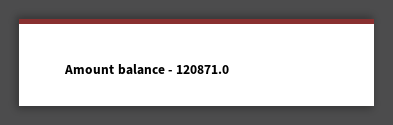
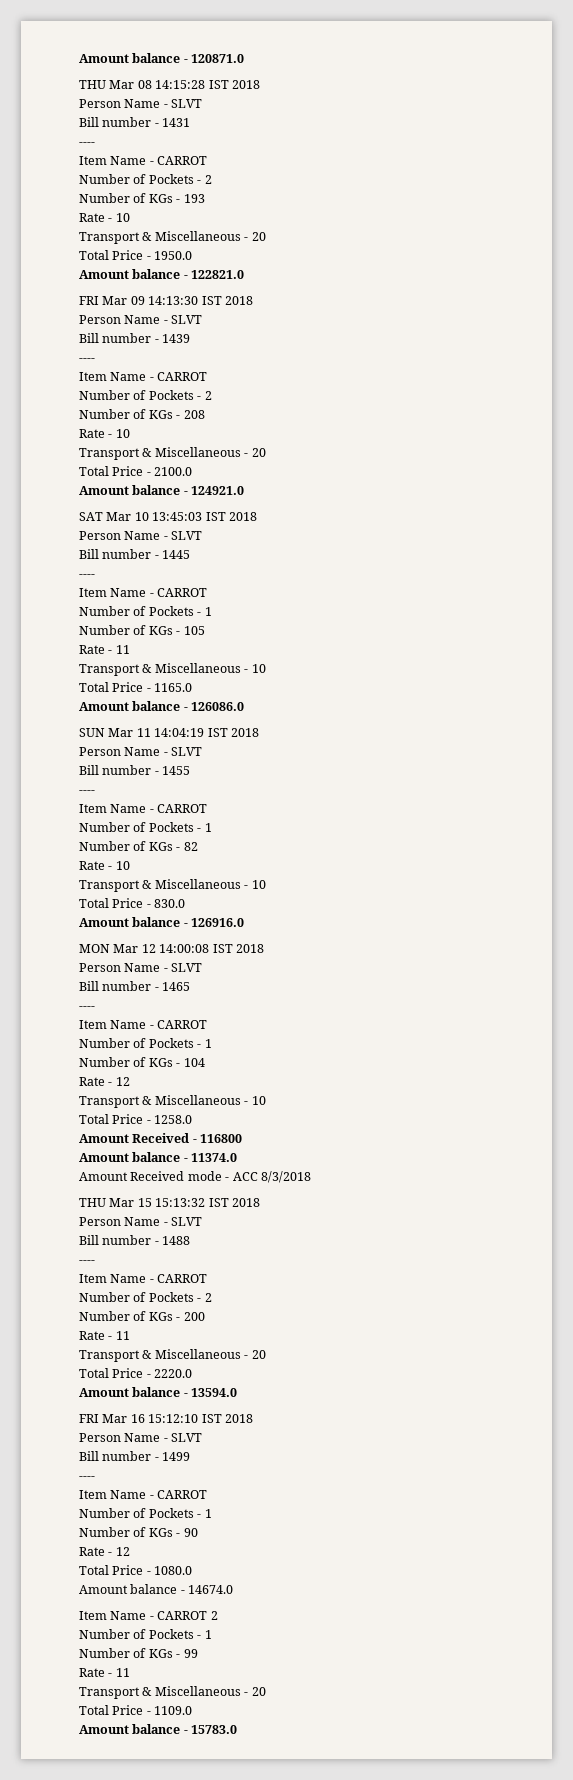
(229, 69) none -> [79,80,260,89] [79,99,203,108] [79,117,191,127] [79,142,95,146] [79,156,208,165] [79,174,212,184] [79,193,205,203] [79,213,130,222] [79,231,266,244] [79,250,193,260] [79,269,245,279] [79,296,253,305] [79,315,203,324] [79,333,191,343] [79,358,95,362] [79,372,208,381] [79,390,212,400] [79,409,205,419] [79,429,130,438] [79,447,266,460] [79,466,193,476] [79,485,245,495] [79,512,257,521] [79,531,203,540] [79,549,191,559] [79,574,95,578] [79,588,208,597] [79,606,212,616] [79,625,205,635] [79,645,130,654] [79,663,266,676] [79,682,193,692] [79,701,245,711] [79,728,259,737] [79,747,203,756] [79,765,191,775] [79,790,95,794] [79,804,208,813] [79,822,212,832] [79,841,198,851] [79,861,130,870] [79,879,266,892] [79,898,186,908] [79,917,245,927] [79,944,264,953] [79,963,203,972] [79,981,191,991] [79,1006,95,1010] [79,1020,208,1029] [79,1038,212,1048] [79,1057,205,1067] [79,1077,130,1086] [79,1095,266,1108] [79,1114,193,1124] [79,1133,243,1143] [79,1152,238,1162] [79,1171,311,1183] [79,1198,260,1207] [79,1217,203,1226] [79,1235,191,1245] [79,1260,95,1264] [79,1274,208,1283] [79,1292,212,1302] [79,1311,205,1321] [79,1331,130,1340] [79,1349,266,1362] [79,1368,193,1378] [79,1387,238,1397] [79,1414,253,1423] [79,1433,203,1442] [79,1451,191,1461] [79,1476,95,1480] [79,1490,208,1499] [79,1508,212,1518] [79,1527,198,1537] [79,1547,130,1556] [79,1565,193,1575] [79,1584,234,1594] [79,1611,218,1620] [79,1629,212,1639] [79,1648,198,1658] [79,1668,130,1677] [79,1686,266,1699] [79,1705,193,1715] [79,1724,238,1734] // THU Mar 08 14:15:28 IST 2018 // Person Name - SLVT // Bill number - 1431 // ---- // Item Name - CARROT // Number of Pockets - 2 // Number of KGs - 193 // Rate - 10 // Transport & Miscellaneous - 20 // Total Price - 1950.0 // Amount balance - 122821.0 // FRI Mar 09 14:13:30 IST 2018 // Person Name - SLVT // Bill number - 1439 // ---- // Item Name - CARROT // Number of Pockets - 2 // Number of KGs - 208 // Rate - 10 // Transport & Miscellaneous - 20 // Total Price - 2100.0 // Amount balance - 124921.0 // SAT Mar 10 13:45:03 IST 2018 // Person Name - SLVT // Bill number - 1445 // ---- // Item Name - CARROT // Number of Pockets - 1 // Number of KGs - 105 // Rate - 11 // Transport & Miscellaneous - 10 // Total Price - 1165.0 // Amount balance - 126086.0 // SUN Mar 11 14:04:19 IST 2018 // Person Name - SLVT // Bill number - 1455 // ---- // Item Name - CARROT // Number of Pockets - 1 // Number of KGs - 82 // Rate - 10 // Transport & Miscellaneous - 10 // Total Price - 830.0 // Amount balance - 126916.0 // MON Mar 12 14:00:08 IST 2018 // Person Name - SLVT // Bill number - 1465 // ---- // Item Name - CARROT // Number of Pockets - 1 // Number of KGs - 104 // Rate - 12 // Transport & Miscellaneous - 10 // Total Price - 1258.0 // Amount Received - 116800 // Amount balance - 11374.0 // Amount Received mode - ACC 8/3/2018 // THU Mar 15 15:13:32 IST 2018 // Person Name - SLVT // Bill number - 1488 // ---- // Item Name - CARROT // Number of Pockets - 2 // Number of KGs - 200 // Rate - 11 // Transport & Miscellaneous - 20 // Total Price - 2220.0 // Amount balance - 13594.0 // FRI Mar 16 15:12:10 IST 2018 // Person Name - SLVT // Bill number - 1499 // ---- // Item Name - CARROT // Number of Pockets - 1 // Number of KGs - 90 // Rate - 12 // Total Price - 1080.0 // Amount balance - 14674.0 // Item Name - CARROT 2 // Number of Pockets - 1 // Number of KGs - 99 // Rate - 11 // Transport & Miscellaneous - 20 // Total Price - 1109.0 // Amount balance - 15783.0

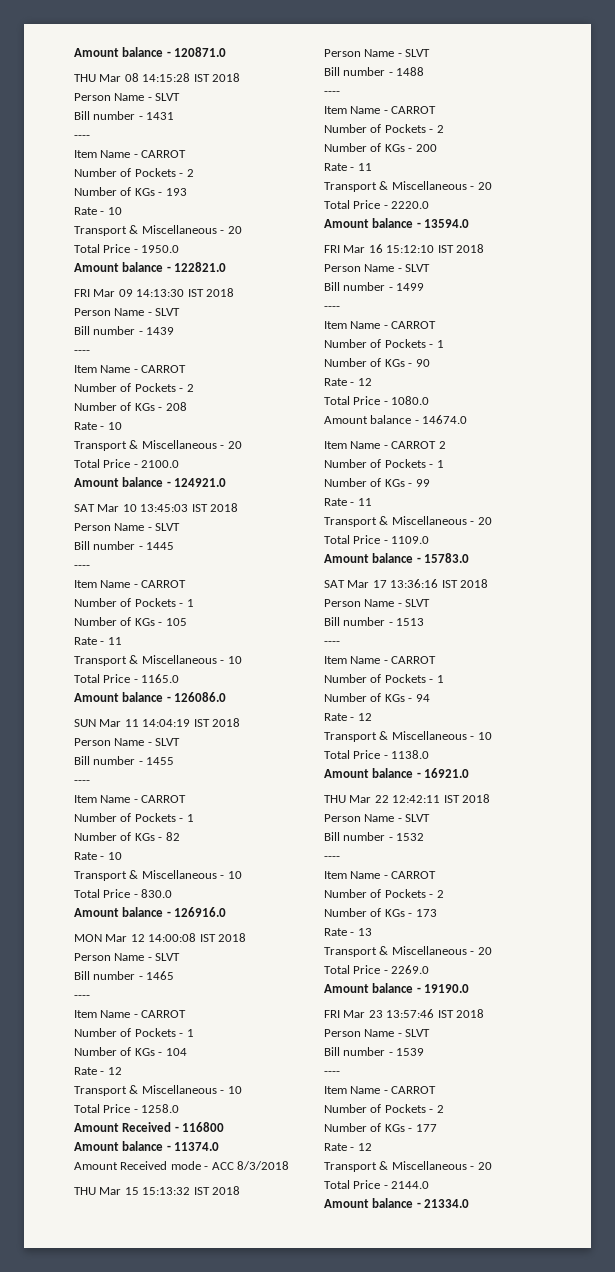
(238, 1729) none -> [324,579,488,588] [324,599,431,607] [324,617,425,626] [324,641,340,645] [324,656,437,664] [324,674,444,683] [324,693,430,702] [324,713,372,721] [324,731,492,742] [324,750,430,759] [324,768,470,778] [324,794,490,803] [324,814,431,822] [324,832,425,841] [324,856,340,860] [324,871,437,879] [324,889,444,898] [324,908,437,917] [324,928,372,936] [324,946,492,957] [324,965,430,974] [324,983,470,993] [324,1009,484,1018] [324,1029,431,1037] [324,1047,425,1056] [324,1071,340,1075] [324,1086,437,1094] [324,1104,444,1113] [324,1123,437,1132] [324,1143,372,1151] [324,1161,492,1172] [324,1180,430,1189] [324,1198,470,1208] // SAT Mar 17 13:36:16 IST 2018 // Person Name - SLVT // Bill number - 1513 // ---- // Item Name - CARROT // Number of Pockets - 1 // Number of KGs - 94 // Rate - 12 // Transport & Miscellaneous - 10 // Total Price - 1138.0 // Amount balance - 16921.0 // THU Mar 22 12:42:11 IST 2018 // Person Name - SLVT // Bill number - 1532 // ---- // Item Name - CARROT // Number of Pockets - 2 // Number of KGs - 173 // Rate - 13 // Transport & Miscellaneous - 20 // Total Price - 2269.0 // Amount balance - 19190.0 // FRI Mar 23 13:57:46 IST 2018 // Person Name - SLVT // Bill number - 1539 // ---- // Item Name - CARROT // Number of Pockets - 2 // Number of KGs - 177 // Rate - 12 // Transport & Miscellaneous - 20 // Total Price - 2144.0 // Amount balance - 21334.0

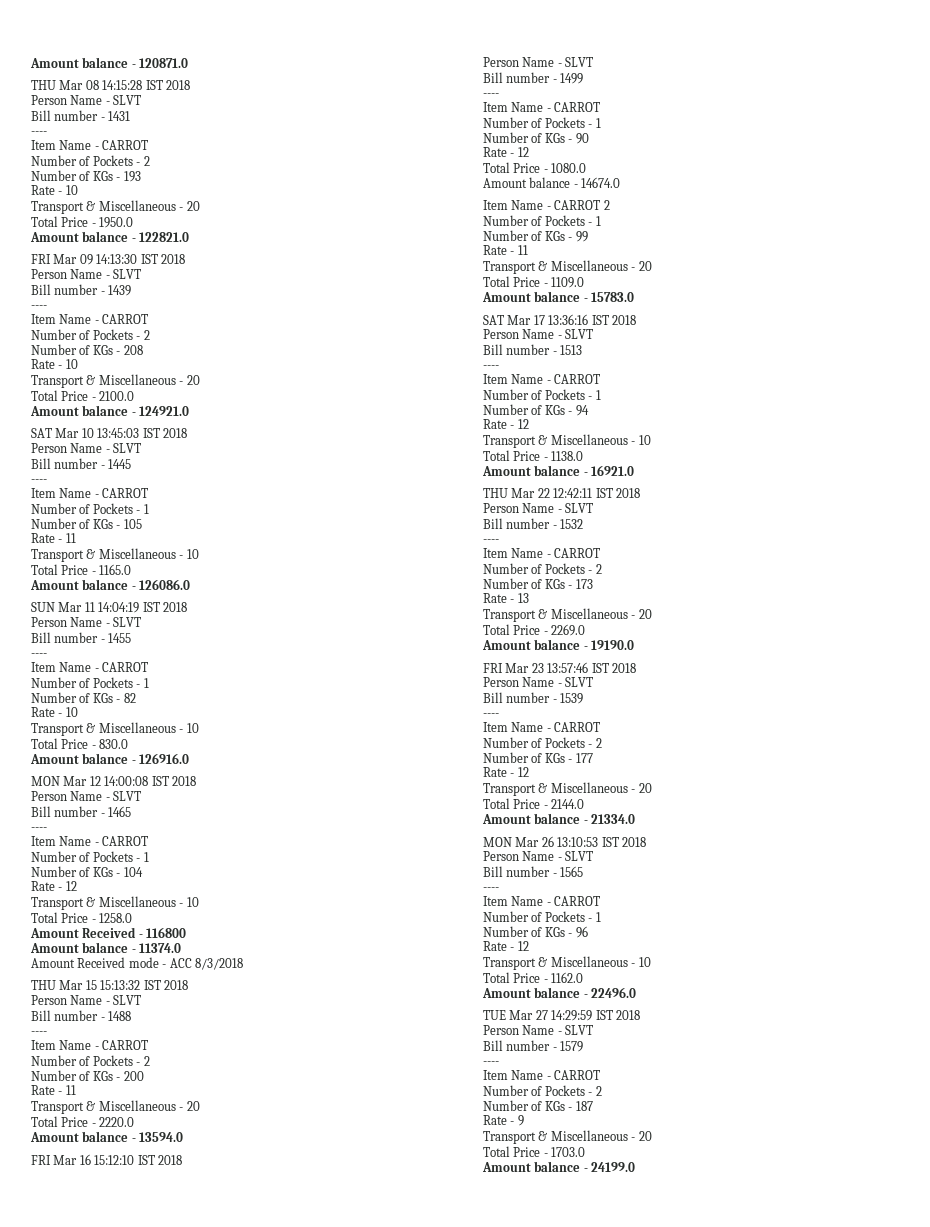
(470, 1203) none -> [483,836,646,847] [483,851,594,861] [483,866,584,877] [483,887,499,891] [483,896,601,906] [483,911,601,922] [483,926,588,938] [483,941,529,951] [483,956,651,970] [483,972,584,983] [482,987,637,998] [483,1010,640,1021] [483,1025,594,1035] [483,1040,584,1052] [483,1061,499,1065] [483,1070,601,1080] [483,1085,602,1096] [483,1100,593,1111] [483,1115,524,1126] [483,1130,652,1144] [483,1146,586,1157] [482,1161,636,1172] // MON Mar 26 13:10:53 IST 2018 // Person Name - SLVT // Bill number - 1565 // ---- // Item Name - CARROT // Number of Pockets - 1 // Number of KGs - 96 // Rate - 12 // Transport & Miscellaneous - 10 // Total Price - 1162.0 // Amount balance - 22496.0 // TUE Mar 27 14:29:59 IST 2018 // Person Name - SLVT // Bill number - 1579 // ---- // Item Name - CARROT // Number of Pockets - 2 // Number of KGs - 187 // Rate - 9 // Transport & Miscellaneous - 20 // Total Price - 1703.0 // Amount balance - 24199.0

